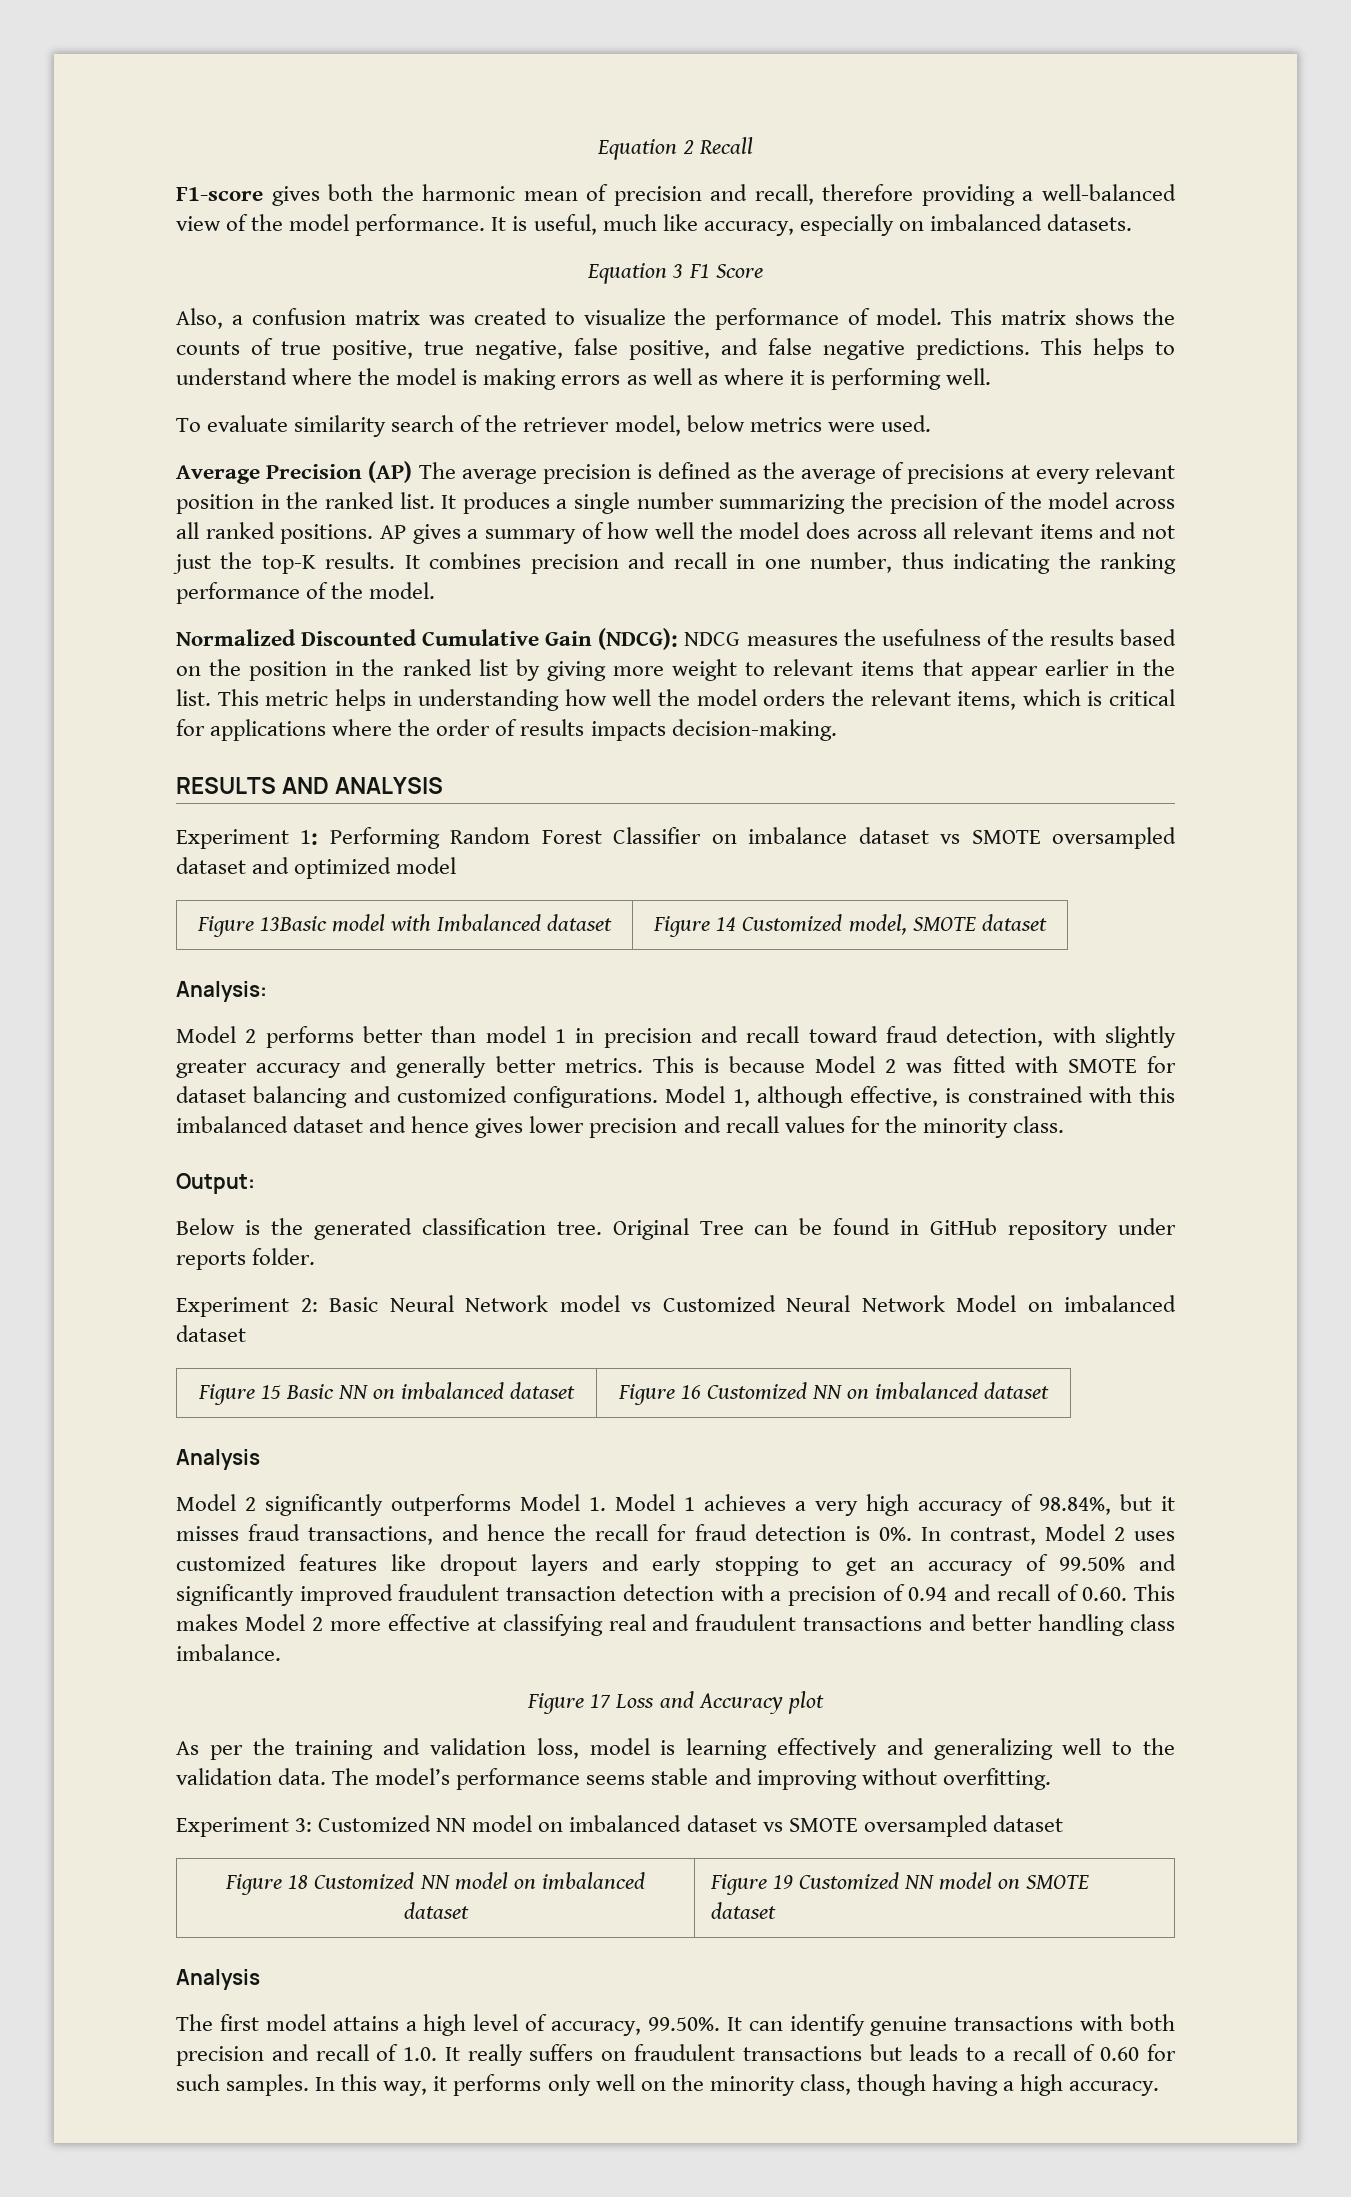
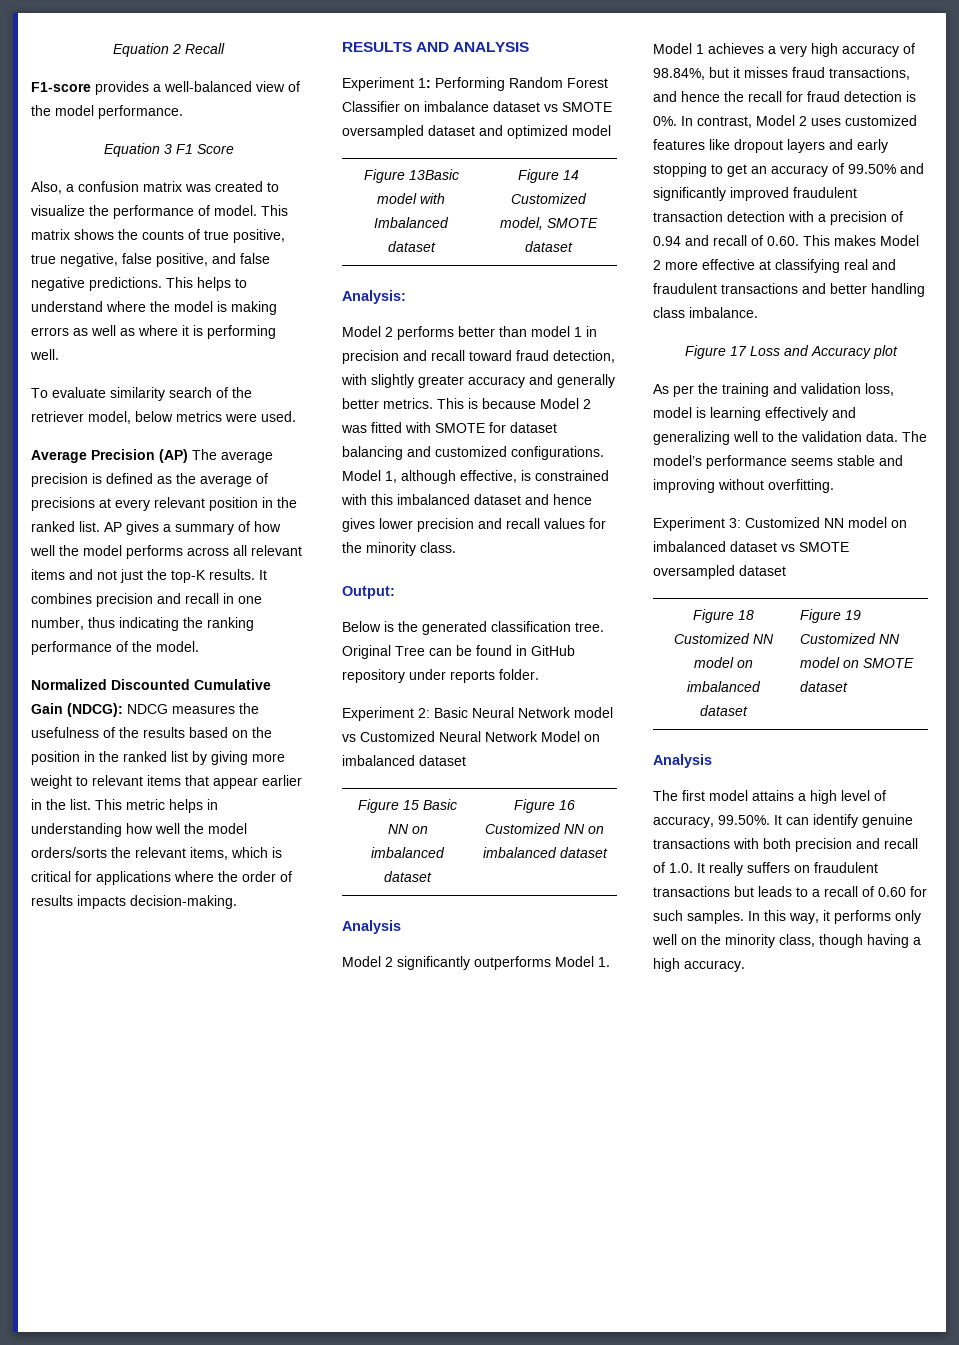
[271,184,1015,206] gives both the harmonic mean of precision and recall, therefore providing -> [95,81,149,95] provides
[491,214,1133,236] It is useful, much like accuracy, especially on imbalanced datasets. -> (183, 112) none
[441,492,1175,514] [176,522,374,544] It produces a single number summarizing the precision of the model across all ranked positions. -> (100, 526) none
[805,522,850,539] does -> [126,545,183,559] performs
[763,689,826,706] orders -> [31,847,107,858] orders/sorts

